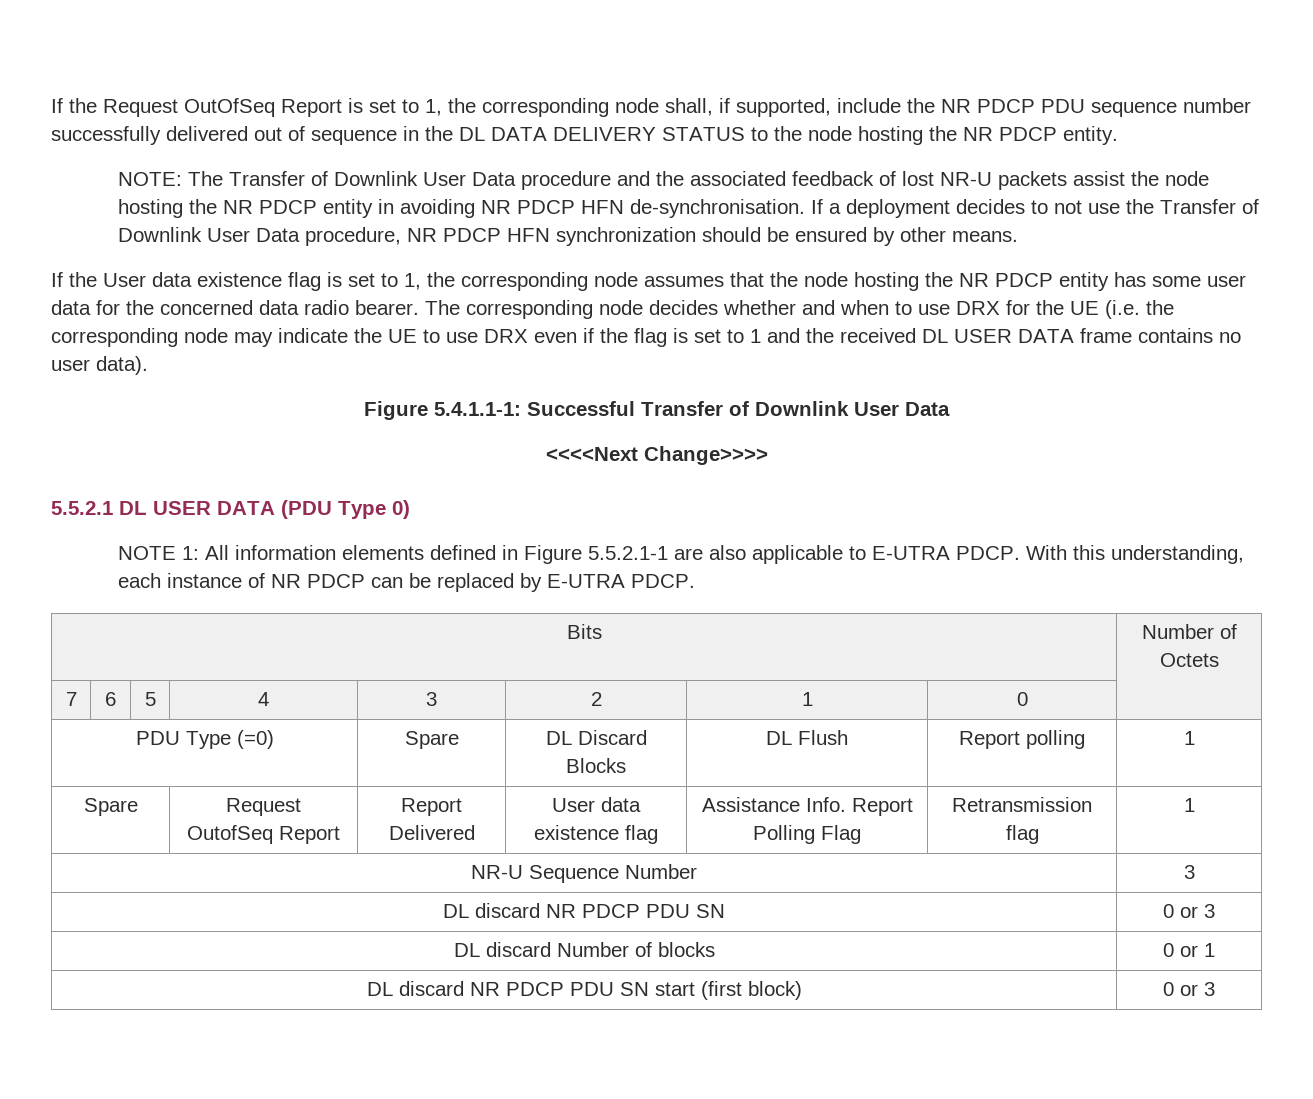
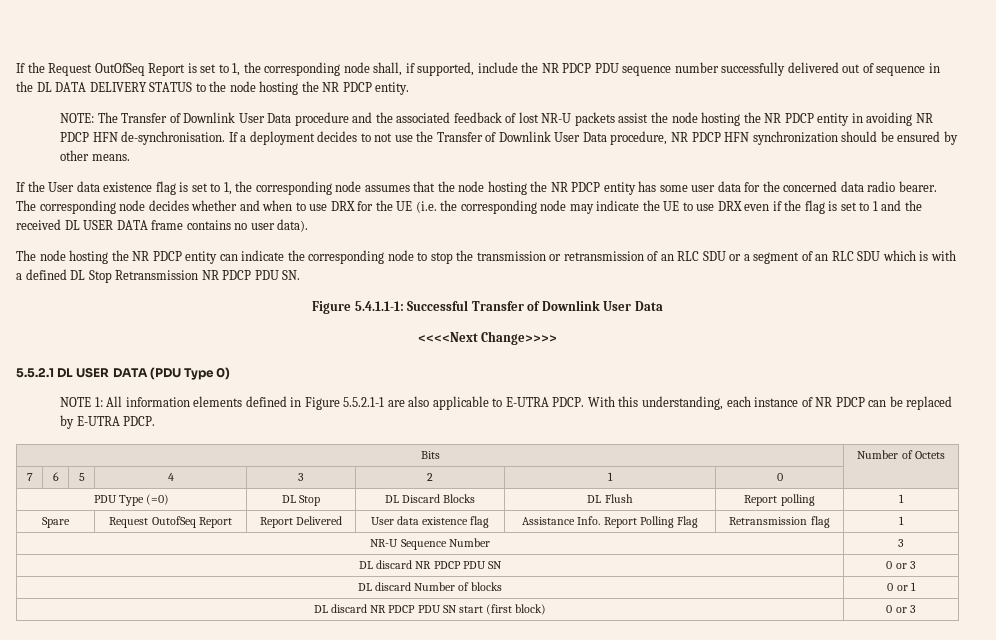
(148, 365) none -> [16,250,956,264] [16,269,301,283] // The node hosting the NR PDCP entity can indicate the corresponding node to stop the transmission or retransmission of an RLC SDU or a segment of an RLC SDU which is with a defined DL Stop Retransmission NR PDCP PDU SN.
[404,731,459,749] Spare -> [281,495,321,506] DL Stop

